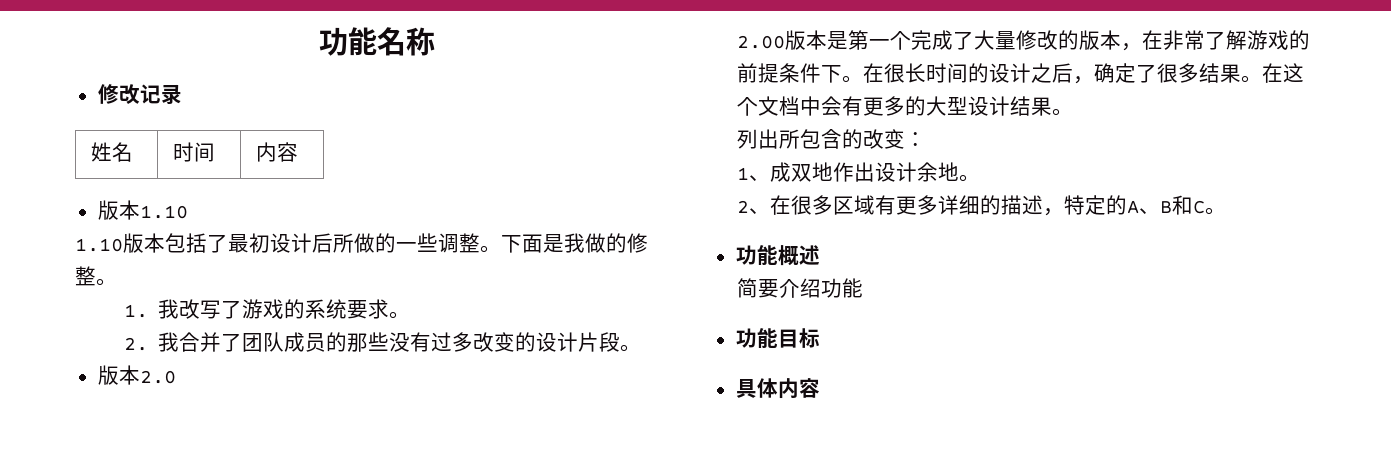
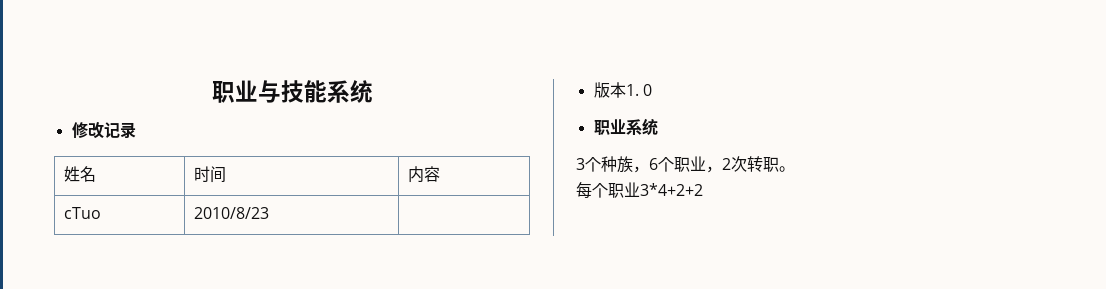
[318,27,435,56] 功能名称 -> [211,80,373,103] 职业与技能系统
[97,200,188,220] [75,233,648,253] [75,266,117,286] [123,299,411,319] [123,332,642,352] [97,365,176,385] [737,30,1311,51] [737,63,1305,84] [737,96,1074,116] [737,129,927,149] [737,162,981,182] [737,195,1227,216] [735,245,820,266] [737,278,864,298] [735,328,820,348] [735,378,820,399] // 版本1.10 // 1.10版本包括了最初设计后所做的一些调整。下面是我做的修整。 // 1.我改写了游戏的系统要求。 // 2.我合并了团队成员的那些没有过多改变的设计片段。 // 版本2.0 // 2.00版本是第一个完成了大量修改的版本，在非常了解游戏的前提条件下。在很长时间的设计之后，确定了很多结果。在这个文档中会有更多的大型设计结果。 // 列出所包含的改变： // 1、成双地作出设计余地。 // 2、在很多区域有更多详细的描述，特定的A、B和C。 // 功能概述 // 简要介绍功能 // 功能目标 // 具体内容 -> [63,207,101,219] [193,207,269,219] [593,82,652,98] [593,118,658,136] [576,156,795,173] [576,182,703,198] // cTuo | 2010/8/23 | // 版本1. 0 // 职业系统 // 3个种族，6个职业，2次转职。 // 每个职业3*4+2+2

